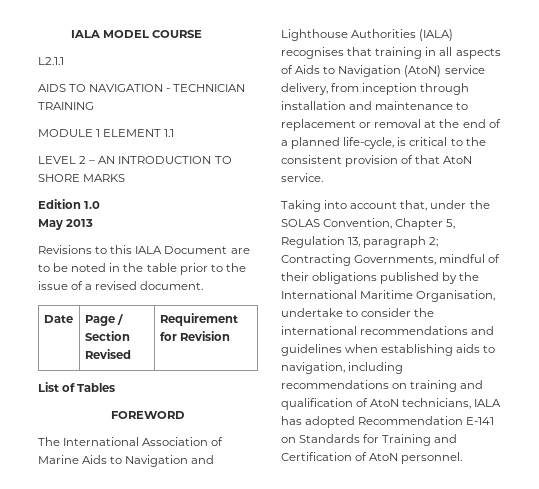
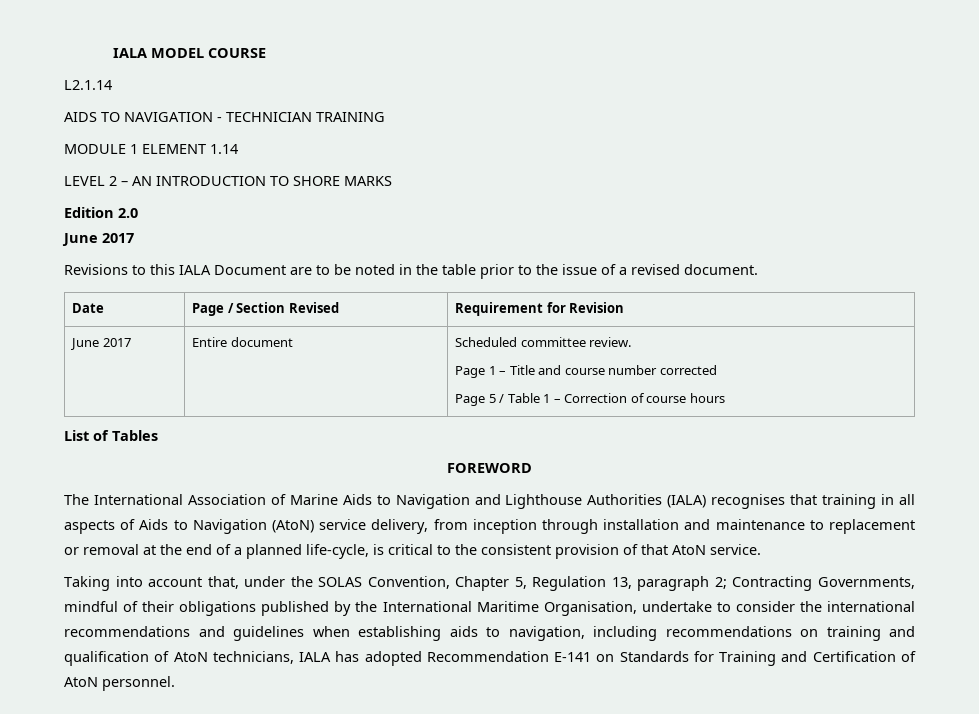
[38,57,64,65] L2.1.1 -> [64,80,112,90] L2.1.14
[164,129,175,137] 1.1 -> [210,144,238,154] 1.14
[84,201,101,209] [38,219,94,230] 1.0 // May 2013 -> [118,208,138,218] [62,233,134,246] 2.0 // June 2017
(230, 336) none -> [70,338,131,350] [192,337,293,347] [455,337,632,347] [455,365,717,378] [455,393,725,406] // June 2017 | Entire document | Scheduled committee review. // Page 1 – Title and course number corrected // Page 5 / Table 1 – Correction of course hours

